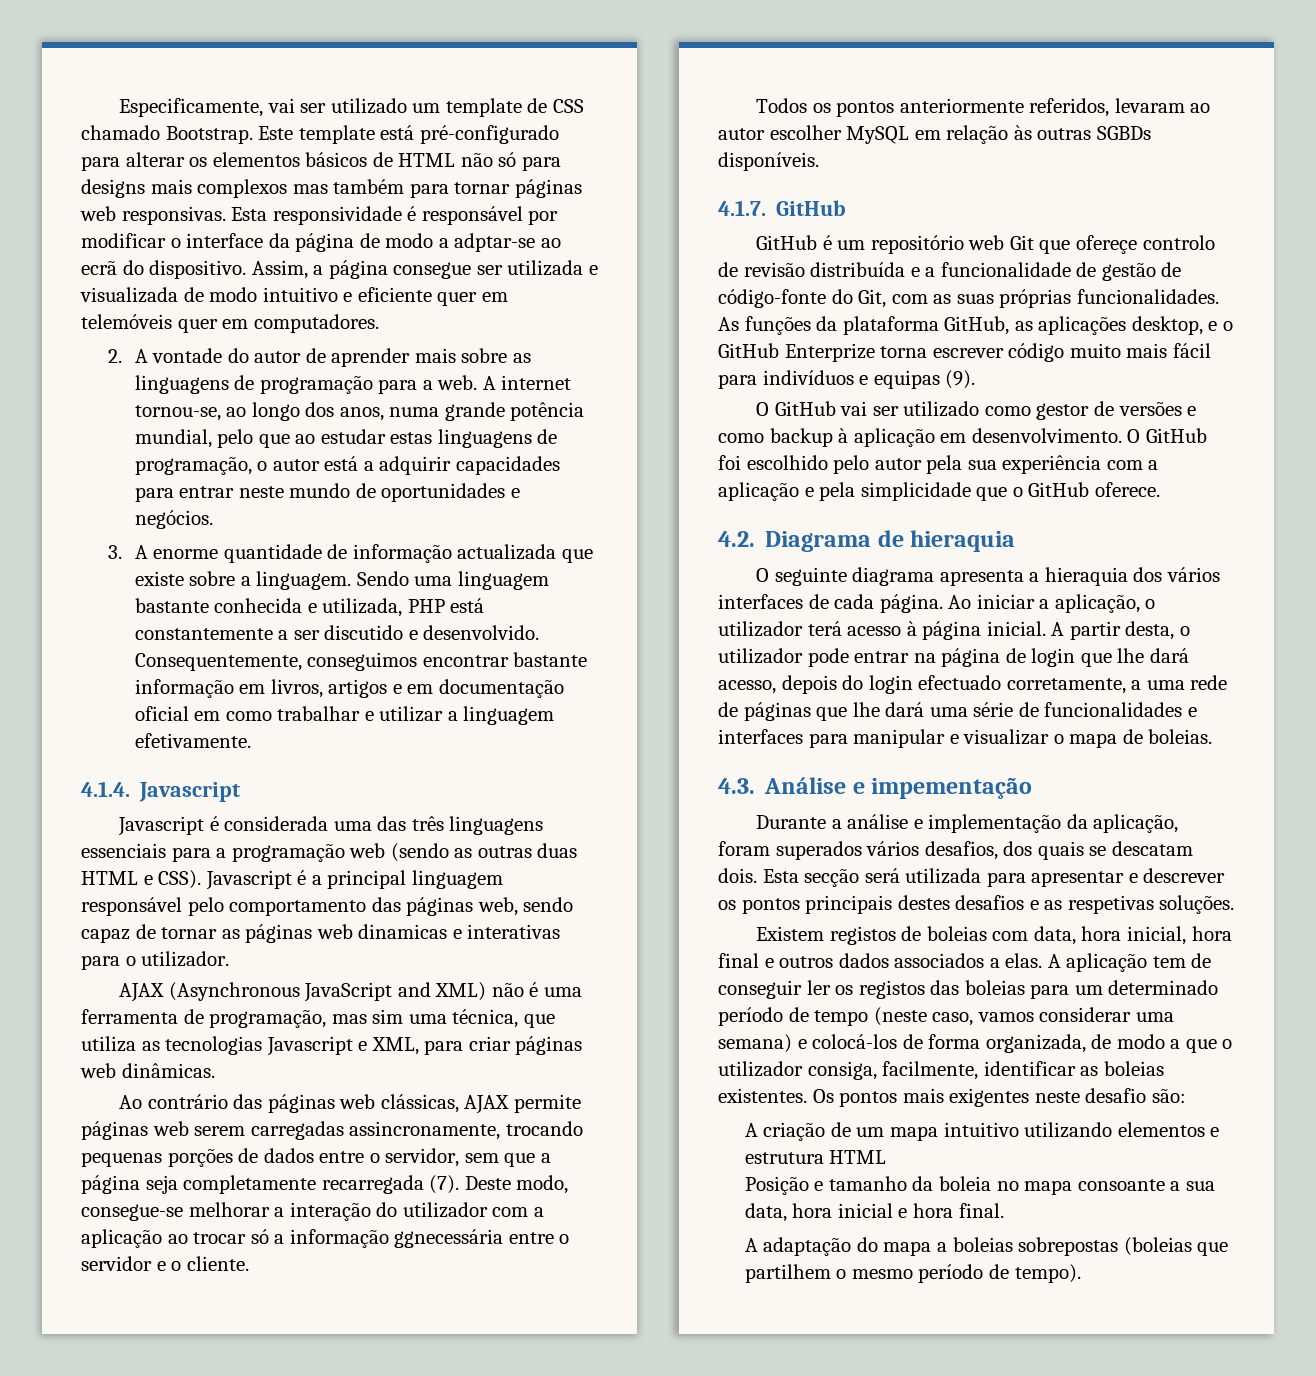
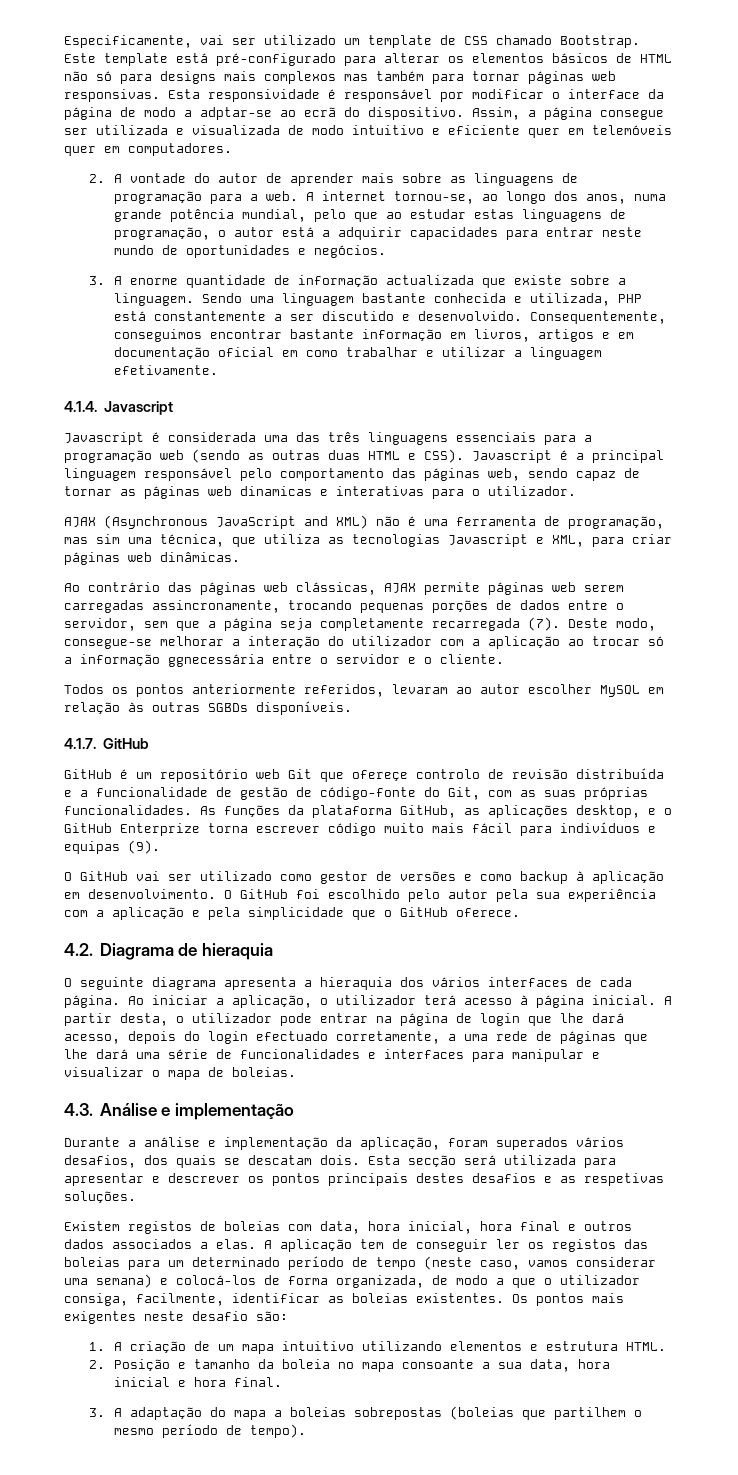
[871,777,1033,799] impementação -> [174,1103,294,1120] implementação
(1186, 1095) none -> [89,1342,106,1351] 1.
[829,1150,887,1164] HTML // -> [626,1342,667,1351] [89,1360,106,1369] HTML. // 2.
(1004, 1210) none -> [89,1408,106,1417] 3.

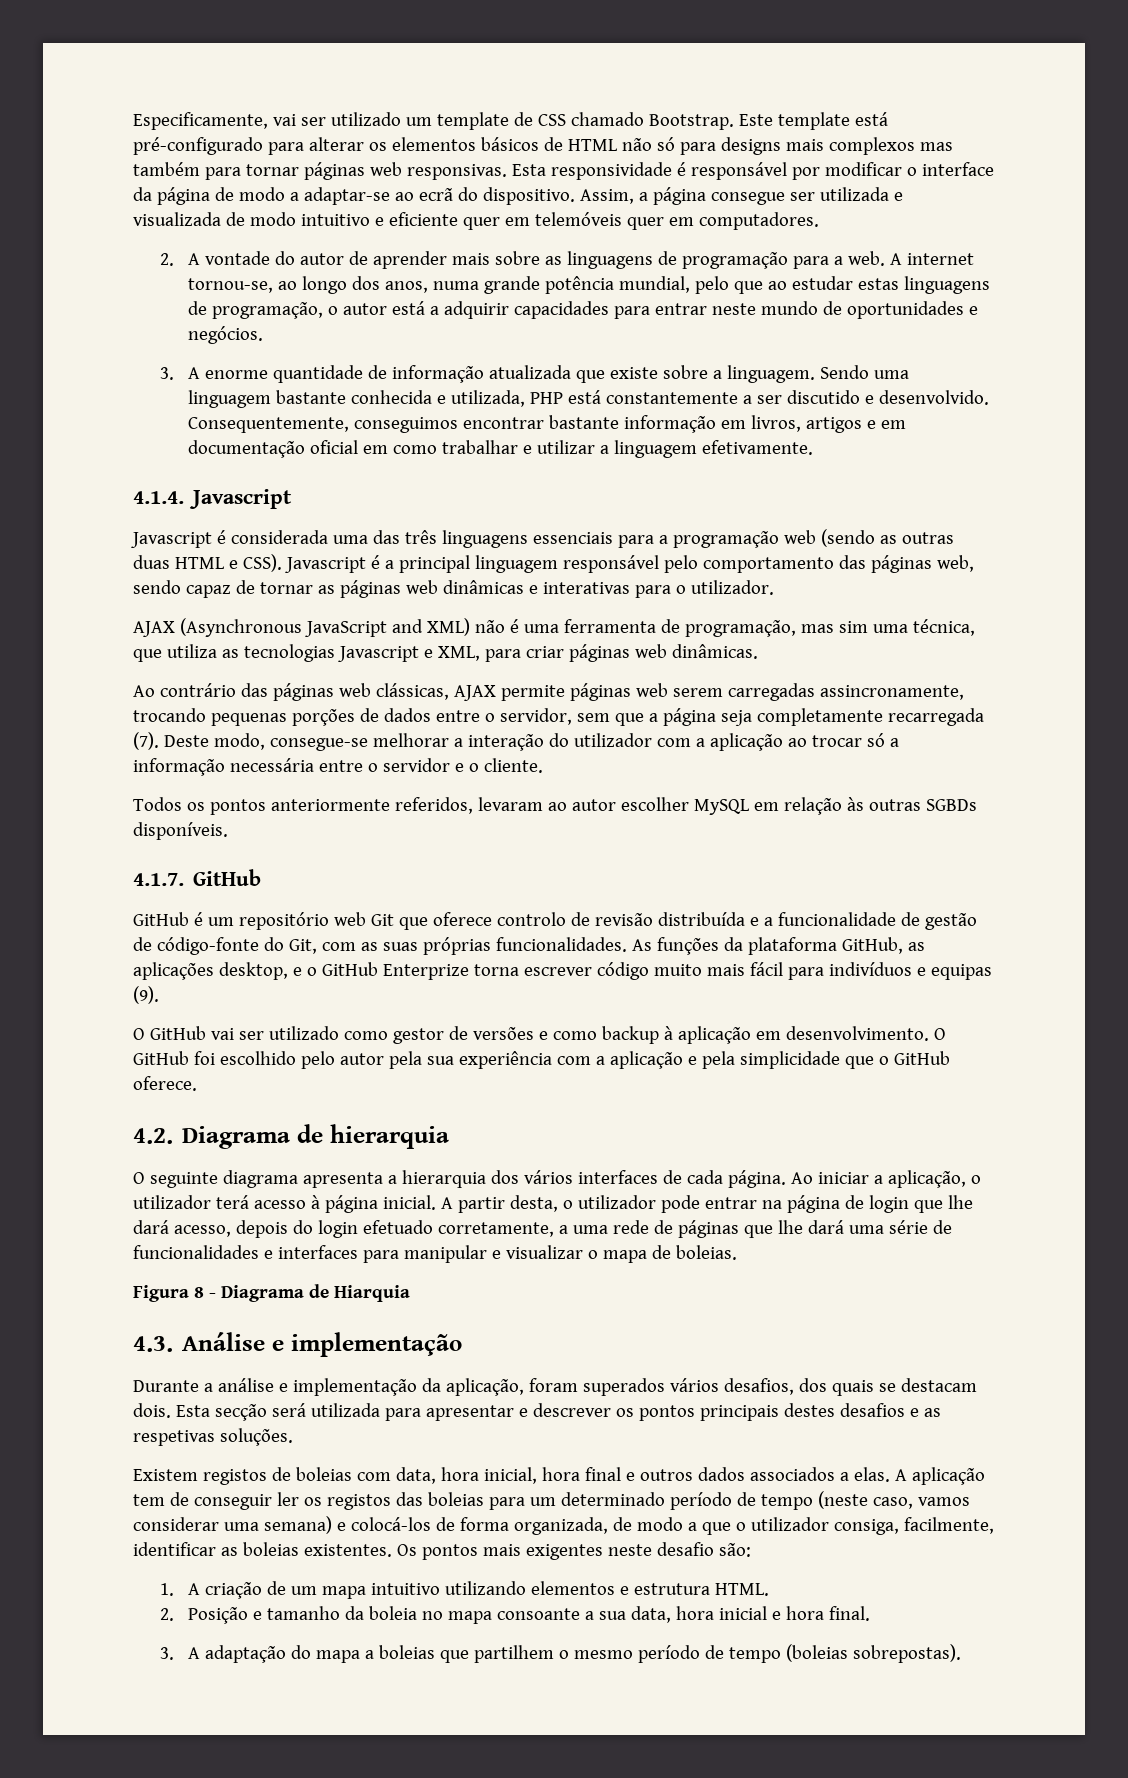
[200,107,272,120] adptar-se -> [303,187,390,205] adaptar-se
[386,275,475,285] actualizada -> [488,365,571,379] atualizada
[240,486,312,496] dinamicas -> [442,580,524,594] dinâmicas
[168,654,264,667] ggnecessária -> [229,758,314,772] necessária
[352,770,408,781] ofereçe -> [432,912,492,926] oferece
[201,943,273,960] hieraquia -> [329,1124,449,1149] hierarquia
[320,977,392,990] hieraquia -> [401,1170,486,1188] hierarquia
[256,1031,328,1041] efectuado -> [362,1220,433,1234] efetuado
(296, 1072) none -> [133,1284,410,1302] // Figura 8 - Diagrama de Hiarquia
[248,1155,312,1165] descatam -> [900,1378,977,1392] destacam
[354,1406,515,1420] sobrepostas (boleias -> (435, 1652) none
[250,1424,307,1438] tempo). -> [728,1644,961,1663] tempo (boleias sobrepostas).

